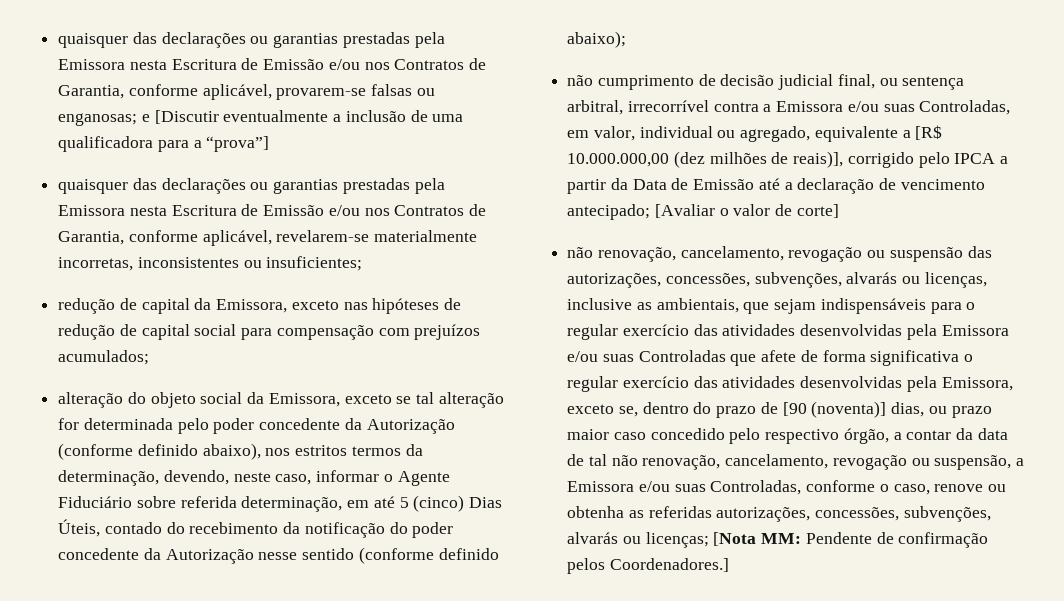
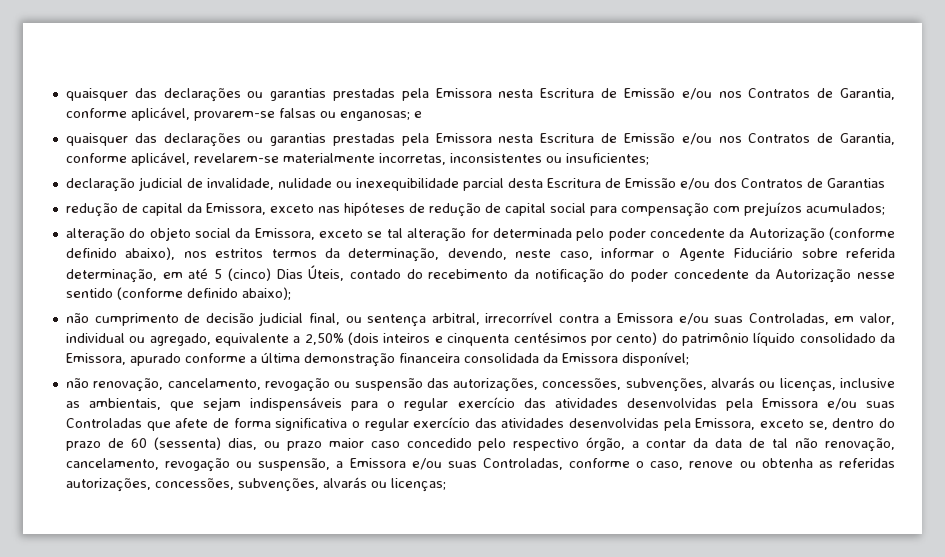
[154,110,464,124] [58,136,270,152] [Discutir eventualmente a inclusão de uma qualificadora para a “prova”] -> (422, 114) none
(363, 263) none -> [65,177,885,192] // declaração judicial de invalidade, nulidade ou inexequibilidade parcial desta Escritura de Emissão e/ou dos Contratos de Garantias
[915,125,943,140] [567,151,1009,168] [567,178,985,194] [567,204,839,220] [R$ 10.000.000,00 (dez milhões de reais)], corrigido pelo IPCA a partir da Data de Emissão até a declaração de vencimento antecipado; [Avaliar o valor de corte] -> [304,332,896,346] [65,352,689,367] 2,50% (dois inteiros e cinquenta centésimos por cento) do patrimônio líquido consolidado da Emissora, apurado conforme a última demonstração financeira consolidada da Emissora disponível;
[782,401,887,418] [90 (noventa)] -> [130,437,221,450] 60 (sessenta)
[713,532,989,548] [567,558,729,574] [Nota MM: Pendente de confirmação pelos Coordenadores.] -> (446, 485) none

